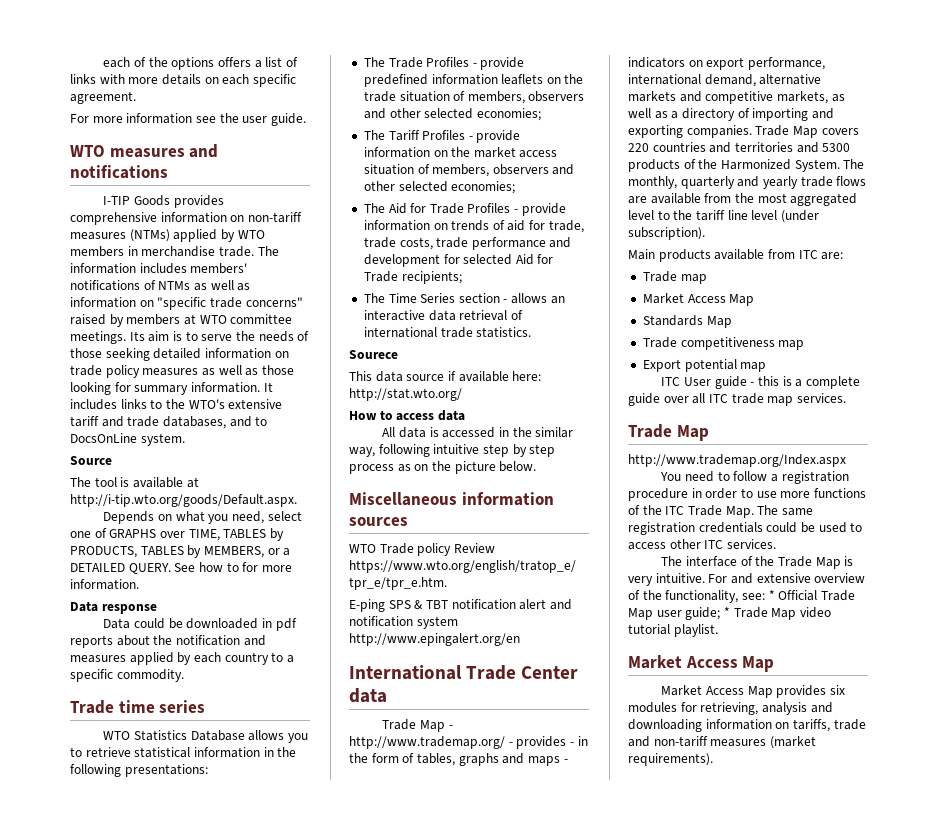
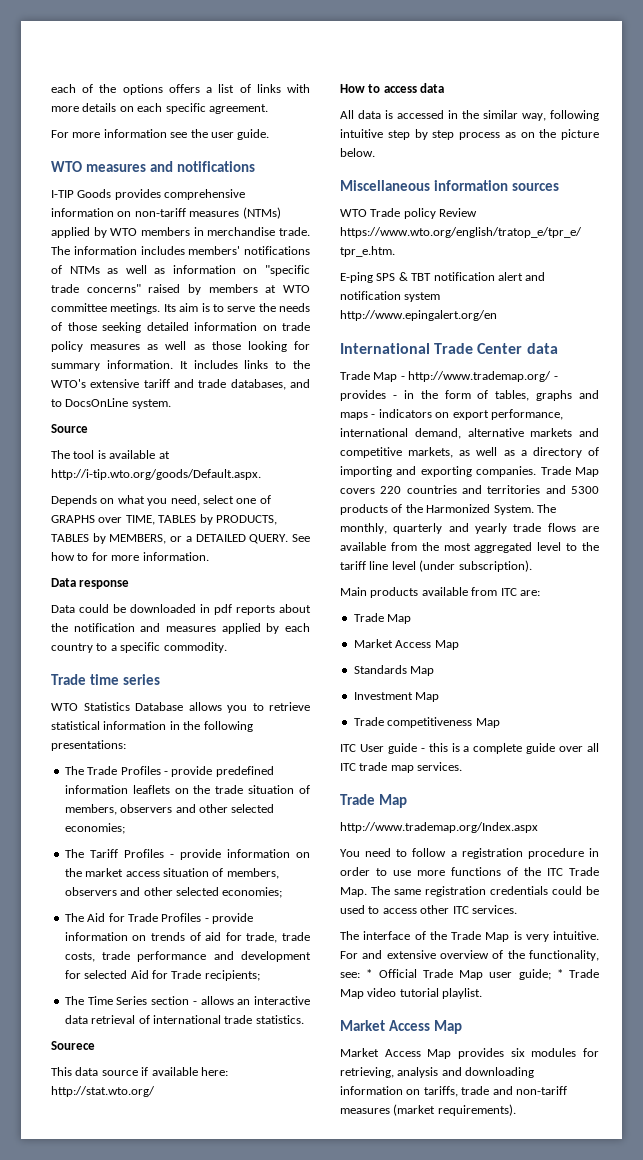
[680,274,707,284] map -> [387,614,412,624] Map
(732, 322) none -> [353,692,440,702] // Investment Map
[778,340,805,350] [642,359,767,372] map // Export potential map -> [475,718,500,728] Map

